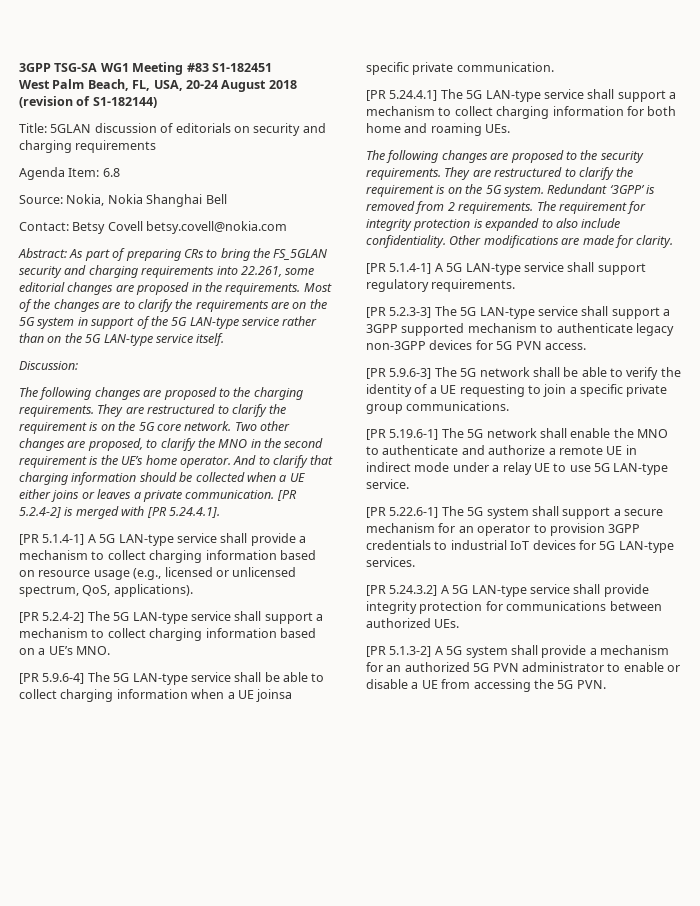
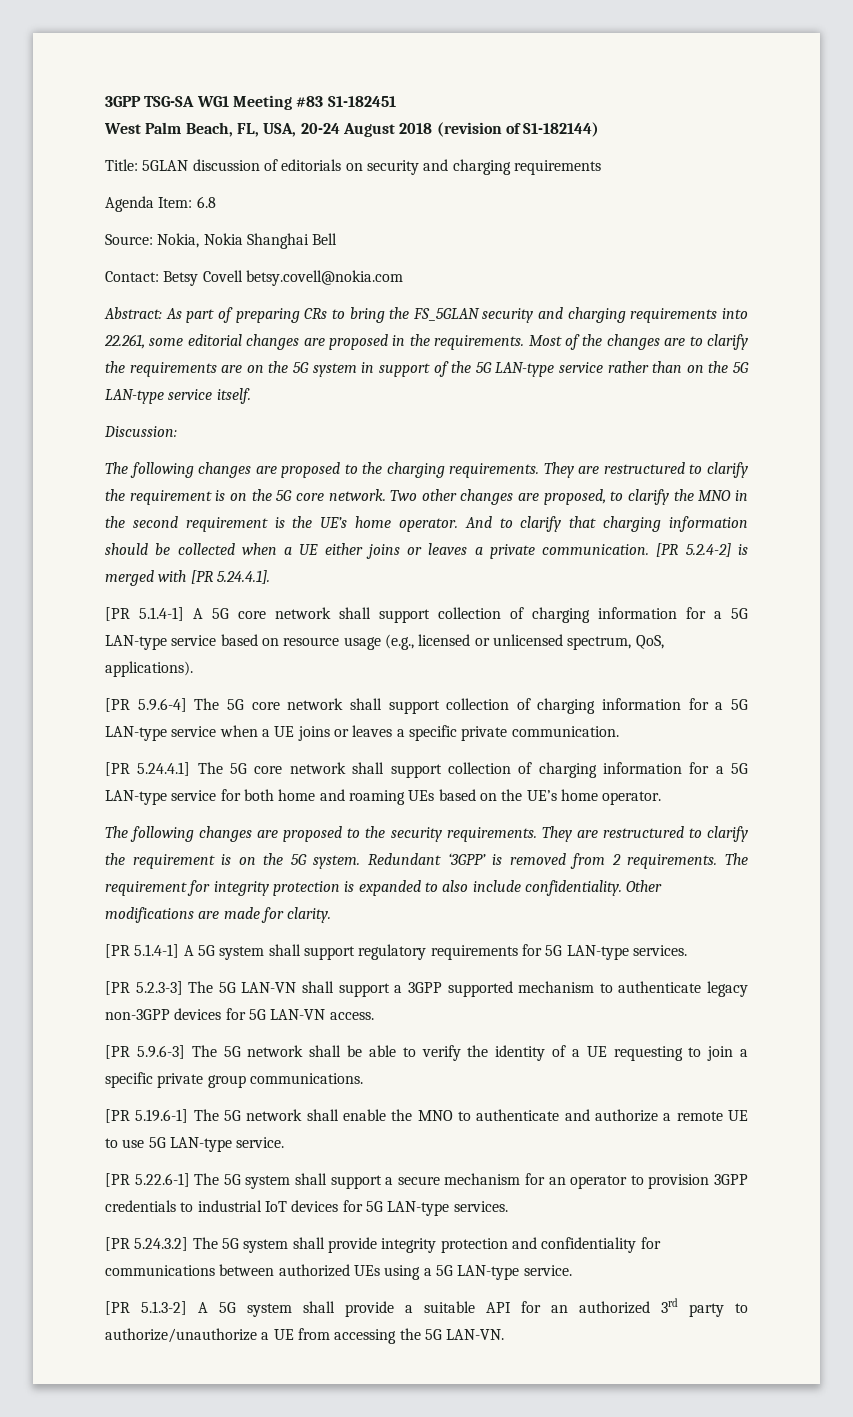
[118,533,306,546] [19,550,277,563] LAN-type service shall provide a mechanism to collect charging information -> [238,607,748,623] [105,635,217,650] core network shall support collection of charging information for a 5G LAN-type service
[42,611,323,624] [19,628,316,641] [19,646,111,655] [19,672,325,685] [19,689,293,702] 5.2.4-2] The 5G LAN-type service shall support a mechanism to collect charging information based on a UE’s MNO. // [PR 5.9.6-4] The 5G LAN-type service shall be able to collect charging information when a UE joinsa -> [137,698,748,714] [105,725,405,741] 5.9.6-4] The 5G core network shall support collection of charging information for a 5G LAN-type service when a UE joins or leaves a
[485,89,676,102] [366,106,624,119] LAN-type service shall support a mechanism to collect charging information -> [254,762,748,778] [105,790,217,805] core network shall support collection of charging information for a 5G LAN-type service
[485,124,511,133] UEs. -> [408,789,662,805] UEs based on the UE’s home operator.
[465,262,564,275] LAN-type service -> [219,946,265,960] system
[431,279,516,292] requirements. -> [430,944,687,960] requirements for 5G LAN-type services.
[479,306,578,319] LAN-type service -> [241,982,297,993] LAN-VN
[515,341,542,350] PVN -> [270,1009,326,1020] LAN-VN
[625,445,637,455] [366,462,550,475] in indirect mode under a relay UE -> (749, 1115) none
[440,584,570,597] A 5G LAN-type service -> [192,1237,289,1253] The 5G system
(483, 607) none -> [511,1237,637,1253] and confidentiality
[434,619,460,628] UEs. -> [353,1265,572,1280] UEs using a 5G LAN-type service.
[600,645,669,655] mechanism -> [424,1301,511,1313] suitable API
[473,662,680,672] [366,679,408,689] 5G PVN administrator to enable or disable -> [661,1298,748,1317] [105,1328,257,1343] 3rd party to authorize/unauthorize
[576,680,606,689] PVN. -> [446,1329,505,1340] LAN-VN.

